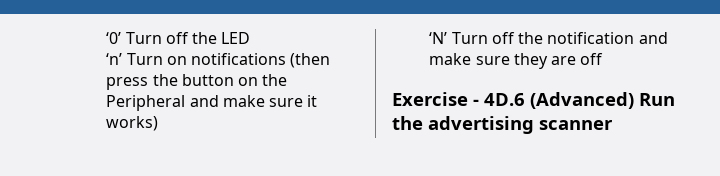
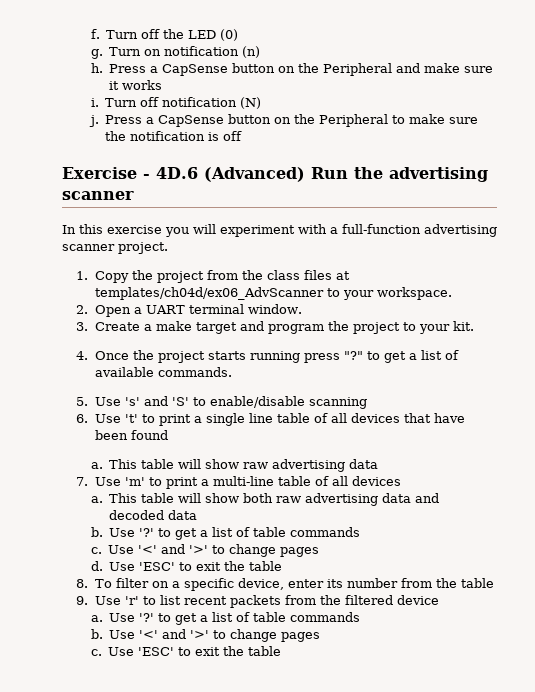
[106,32,122,44] ‘0’ -> [90,29,100,39] f.
[106,53,331,68] [106,74,178,90] // ‘n’ Turn on notifications (then press the -> [219,29,238,41] [90,46,260,59] [90,63,228,76] (0) // g. Turn on notification (n) // h. Press a CapSense
[106,116,159,131] [429,32,668,44] [429,53,577,69] works) // ‘N’ Turn off the notification and make sure they are -> [121,80,162,90] [90,97,262,109] [88,114,479,127] [105,131,220,141] works // i. Turn off notification (N) // j. Press a CapSense button on the Peripheral to make sure the notification is
(613, 125) none -> [62,224,497,237] [62,242,168,254] [76,270,350,283] [94,287,452,300] [76,304,302,317] [76,321,474,334] [76,350,459,363] [94,367,232,377] [76,396,367,409] [76,413,465,426] [94,430,168,440] [90,459,378,472] [76,476,401,489] [90,493,439,506] [108,510,197,520] [90,527,360,540] [90,544,319,557] [90,561,282,571] [76,578,494,591] [76,595,439,608] [90,612,360,625] [90,629,320,642] [90,646,281,656] // In this exercise you will experiment with a full-function advertising scanner project. // 1. Copy the project from the class files at templates/ch04d/ex06_AdvScanner to your workspace. // 2. Open a UART terminal window. // 3. Create a make target and program the project to your kit. // 4. Once the project starts running press "?" to get a list of available commands. // 5. Use 's' and 'S' to enable/disable scanning // 6. Use 't' to print a single line table of all devices that have been found // a. This table will show raw advertising data // 7. Use 'm' to print a multi-line table of all devices // a. This table will show both raw advertising data and decoded data // b. Use '?' to get a list of table commands // c. Use '<' and '>' to change pages // d. Use 'ESC' to exit the table // 8. To filter on a specific device, enter its number from the table // 9. Use 'r' to list recent packets from the filtered device // a. Use '?' to get a list of table commands // b. Use '<' and '>' to change pages // c. Use 'ESC' to exit the table

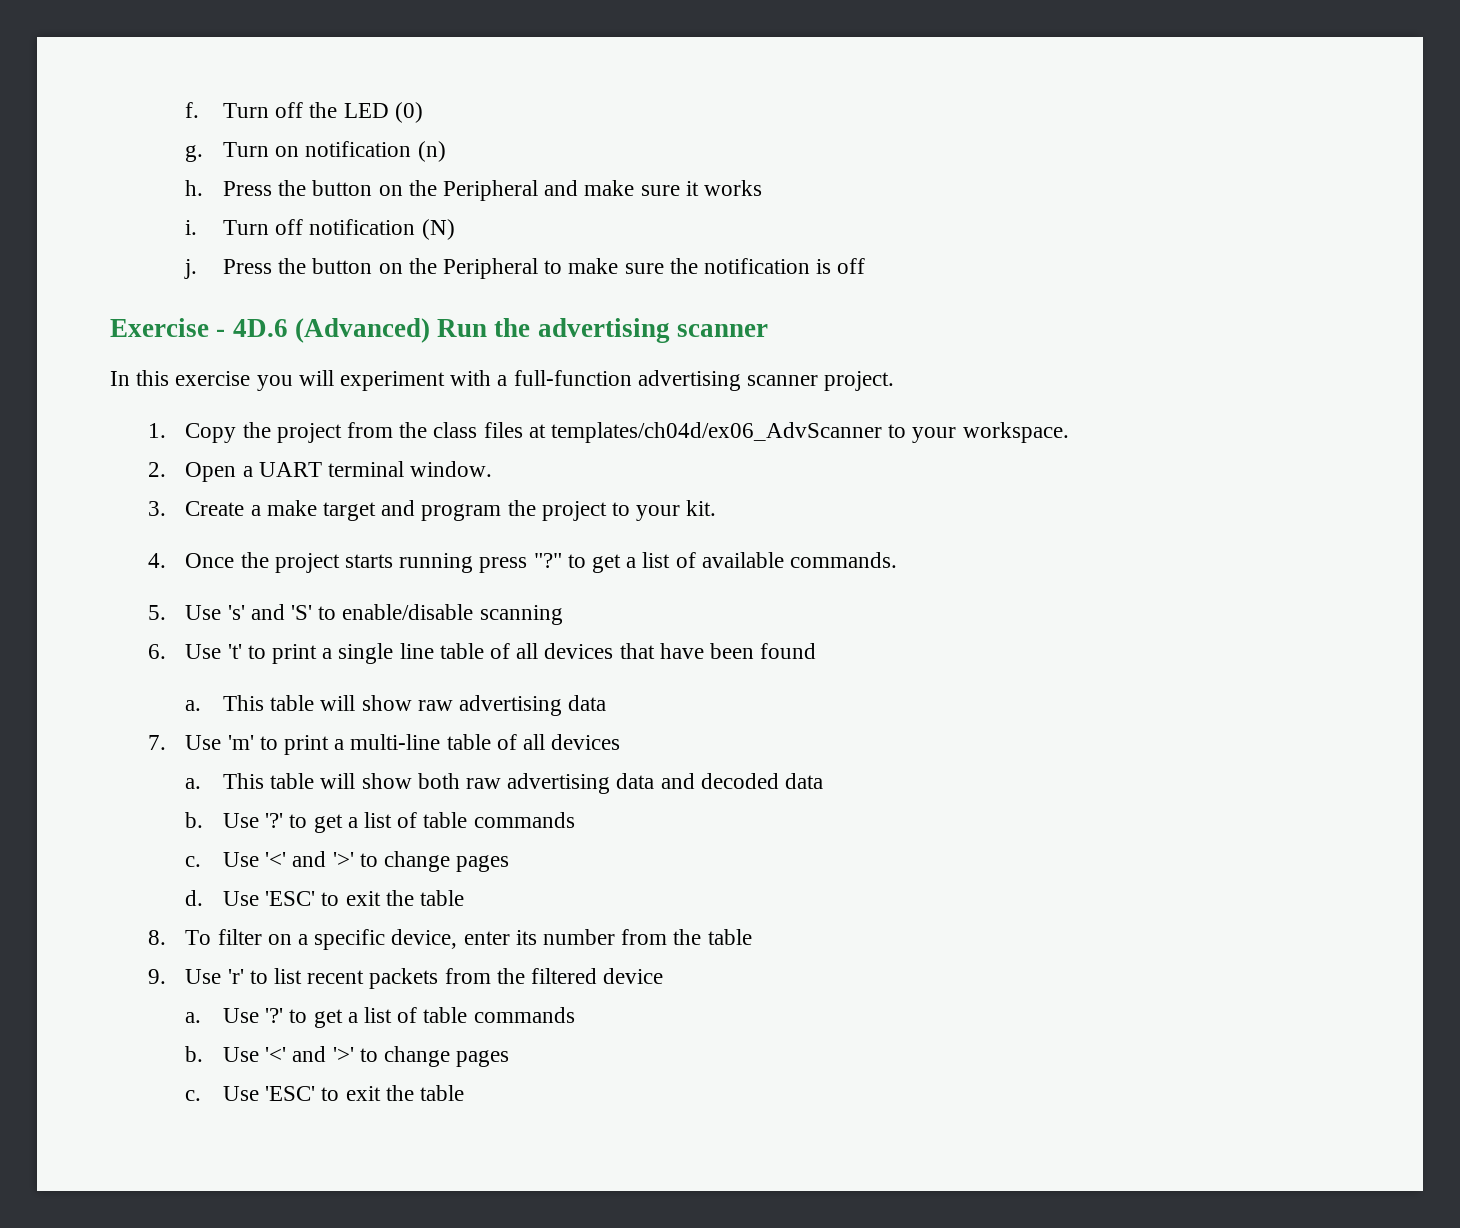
[149,64,228,76] a CapSense -> [278,180,307,196] the
[146,115,225,127] a CapSense -> [278,258,307,274] the

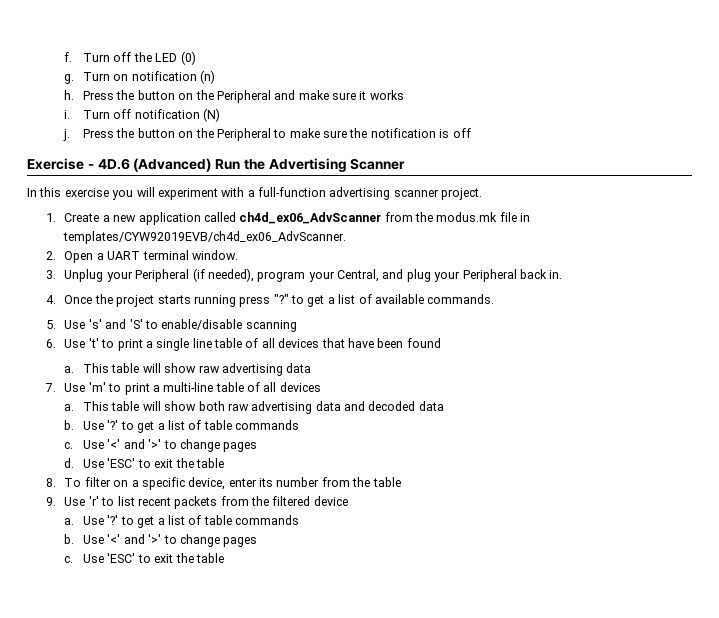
[537,318,769,343] advertising scanner -> [268,158,406,172] Advertising Scanner
[185,422,1069,443] Copy the project from the class files at templates/ch04d/ex06_AdvScanner to your workspace. -> [64,212,531,225] [63,231,347,244] Create a new application called ch4d_ex06_AdvScanner from the modus.mk file in templates/CYW92019EVB/ch4d_ex06_AdvScanner.
[185,500,717,521] Create a make target and program the project to your kit. -> [64,268,563,282] Unplug your Peripheral (if needed), program your Central, and plug your Peripheral back in.

